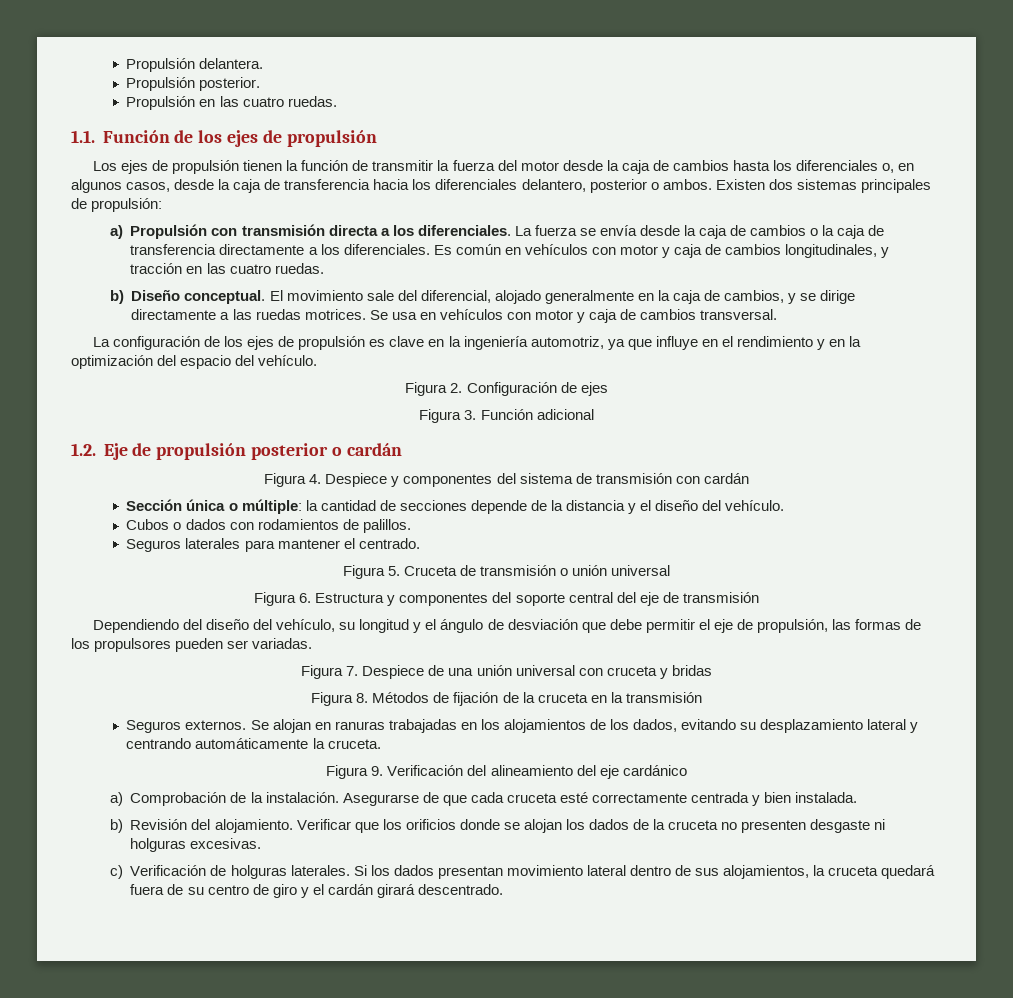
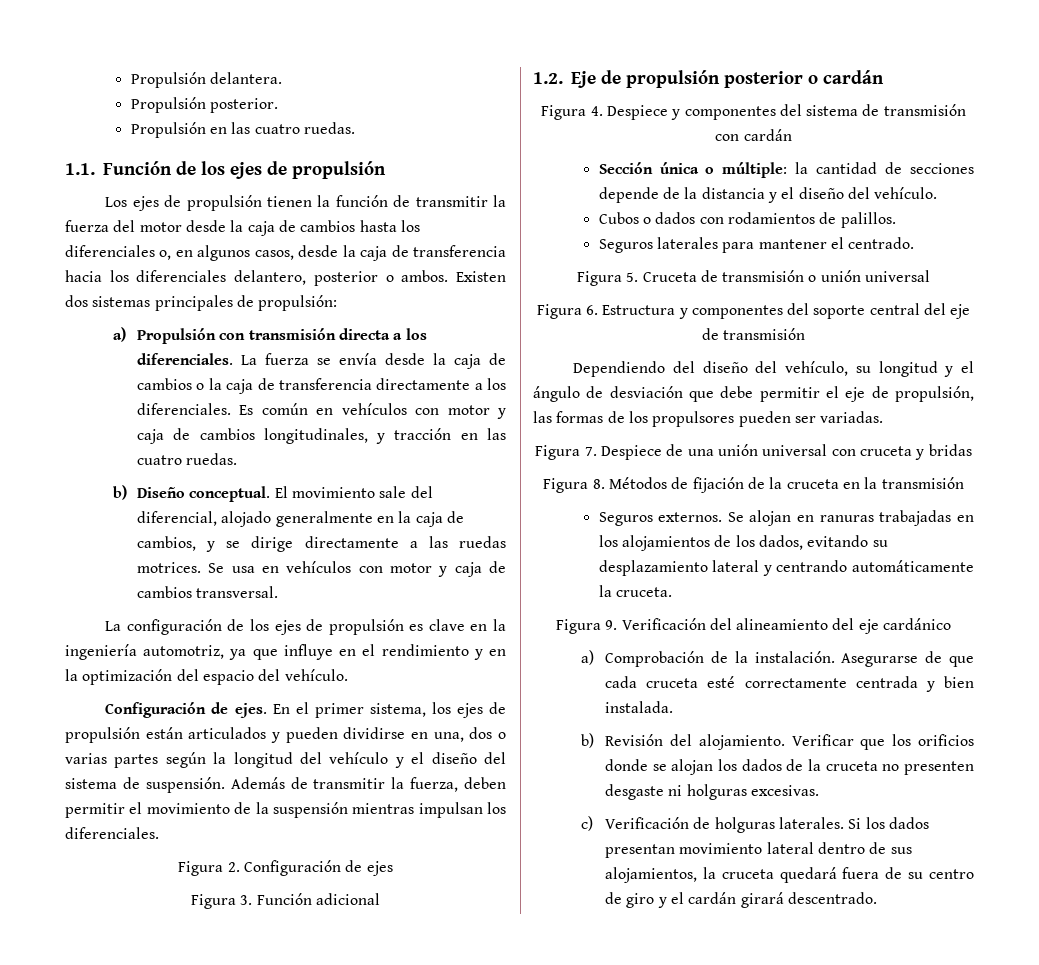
(318, 360) none -> [105,702,506,718] [65,727,507,743] [65,752,506,768] [65,777,506,793] [65,802,506,818] [65,827,159,839] // Configuración de ejes. En el primer sistema, los ejes de propulsión están articulados y pueden dividirse en una, dos o varias partes según la longitud del vehículo y el diseño del sistema de suspensión. Además de transmitir la fuerza, deben permitir el movimiento de la suspensión mientras impulsan los diferenciales.

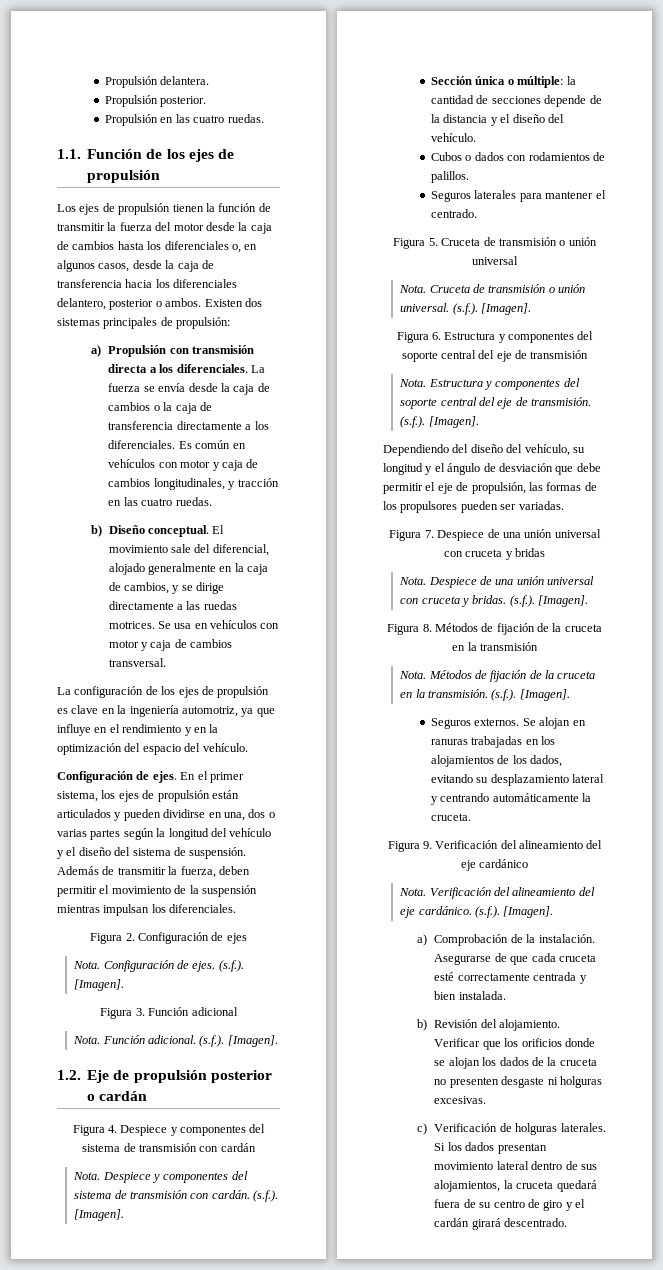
(393, 868) none -> [73,960,244,972] [74,979,125,991] // Nota. Configuración de ejes. (s.f.). [Imagen].
(380, 899) none -> [73,1035,278,1047] // Nota. Función adicional. (s.f.). [Imagen].
(792, 135) none -> [73,1171,248,1183] [74,1190,279,1202] [74,1209,125,1221] // Nota. Despiece y componentes del sistema de transmisión con cardán. (s.f.). [Imagen].
(931, 276) none -> [399,284,586,293] [400,303,531,315] // Nota. Cruceta de transmisión o unión universal. (s.f.). [Imagen].
(806, 334) none -> [399,378,580,390] [400,397,592,409] [400,416,479,428] // Nota. Estructura y componentes del soporte central del eje de transmisión. (s.f.). [Imagen].
(972, 450) none -> [399,576,595,588] [400,595,589,607] // Nota. Despiece de una unión universal con cruceta y bridas. (s.f.). [Imagen].
(964, 483) none -> [399,670,596,682] [400,689,570,701] // Nota. Métodos de fijación de la cruceta en la transmisión. (s.f.). [Imagen].
(952, 624) none -> [399,887,595,899] [400,906,554,918] // Nota. Verificación del alineamiento del eje cardánico. (s.f.). [Imagen].

